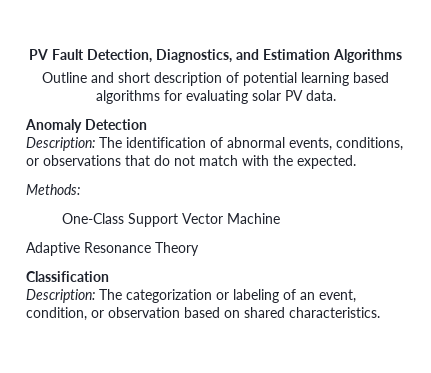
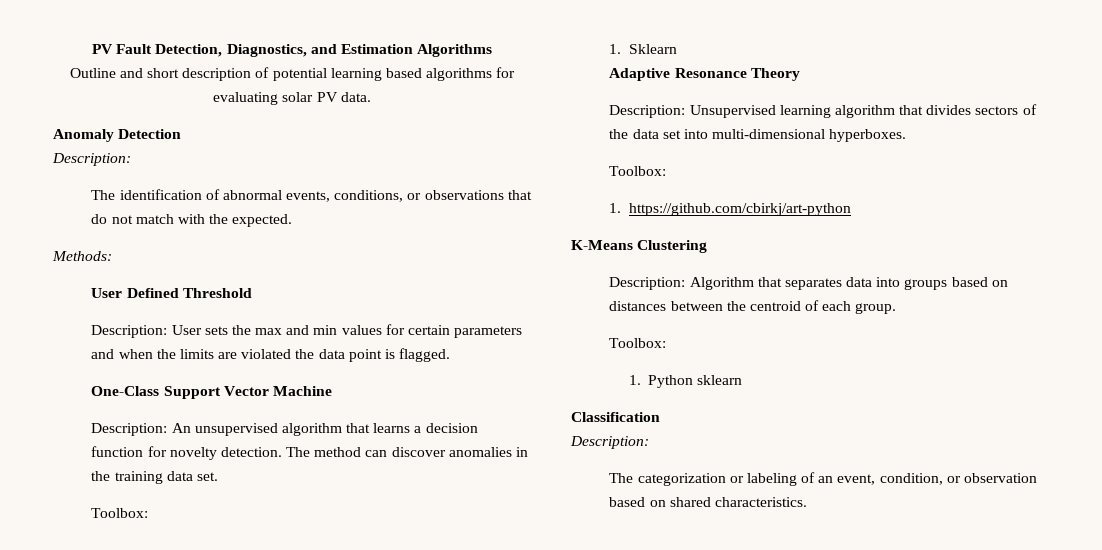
(95, 144) none -> (131, 159) //
[61,213,280,227] [26,242,199,256] One-Class Support Vector Machine // Adaptive Resonance Theory -> [91,288,252,298] [91,324,523,338] [91,348,451,362] [91,386,332,399] [91,423,478,436] [91,446,528,460] [91,471,218,484] [91,508,149,518] [609,44,678,54] [609,68,800,81] [609,104,1037,118] [609,129,907,142] [609,166,667,176] [609,203,852,216] [571,240,708,253] [609,277,1008,290] [609,300,897,314] [609,338,667,348] [628,375,743,388] User Defined Threshold // Description: User sets the max and min values for certain parameters and when the limits are violated the data point is flagged. // One-Class Support Vector Machine // Description: An unsupervised algorithm that learns a decision function for novelty detection. The method can discover anomalies in the training data set. // Toolbox: // 1. Sklearn // Adaptive Resonance Theory // Description: Unsupervised learning algorithm that divides sectors of the data set into multi-dimensional hyperboxes. // Toolbox: // 1. https://github.com/cbirkj/art-python // K-Means Clustering // Description: Algorithm that separates data into groups based on distances between the centroid of each group. // Toolbox: // 1. Python sklearn
(95, 296) none -> (649, 442) //

